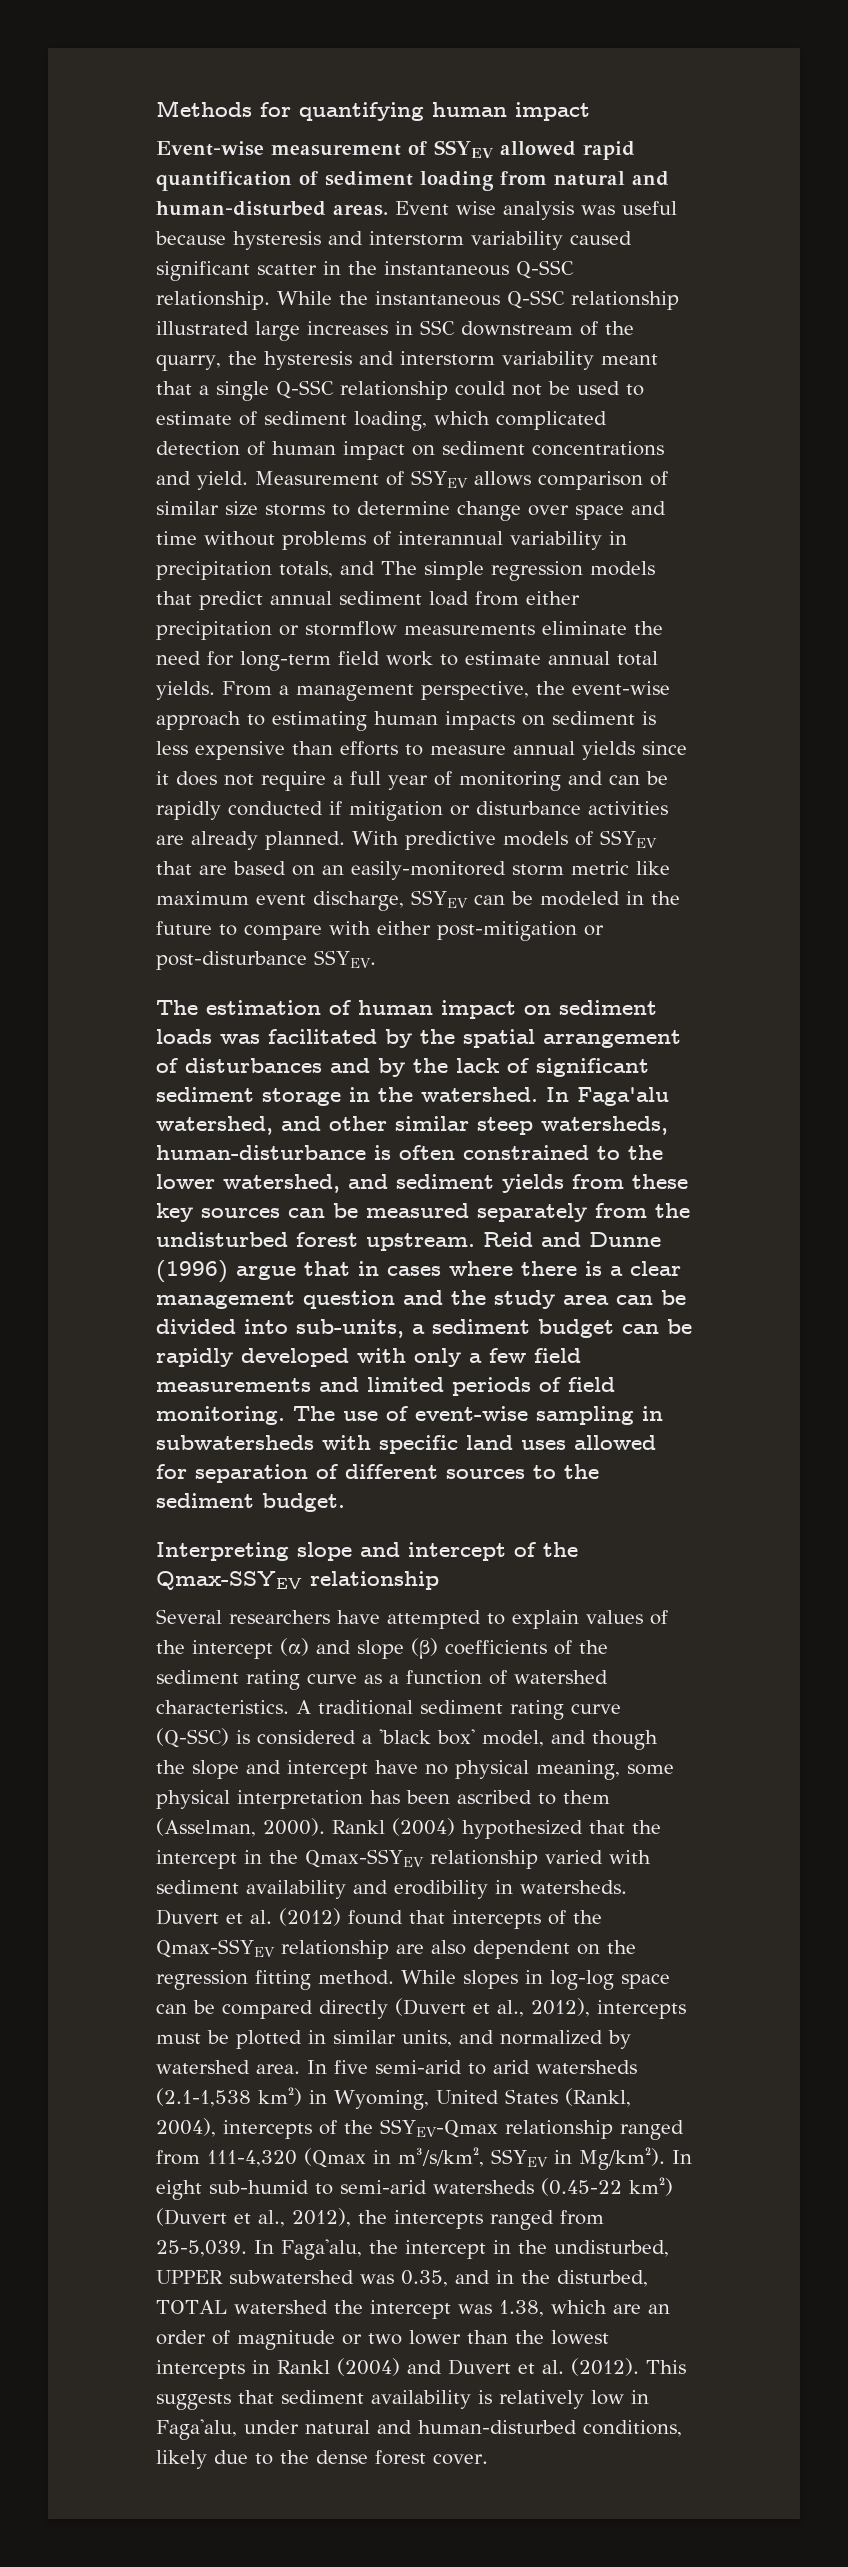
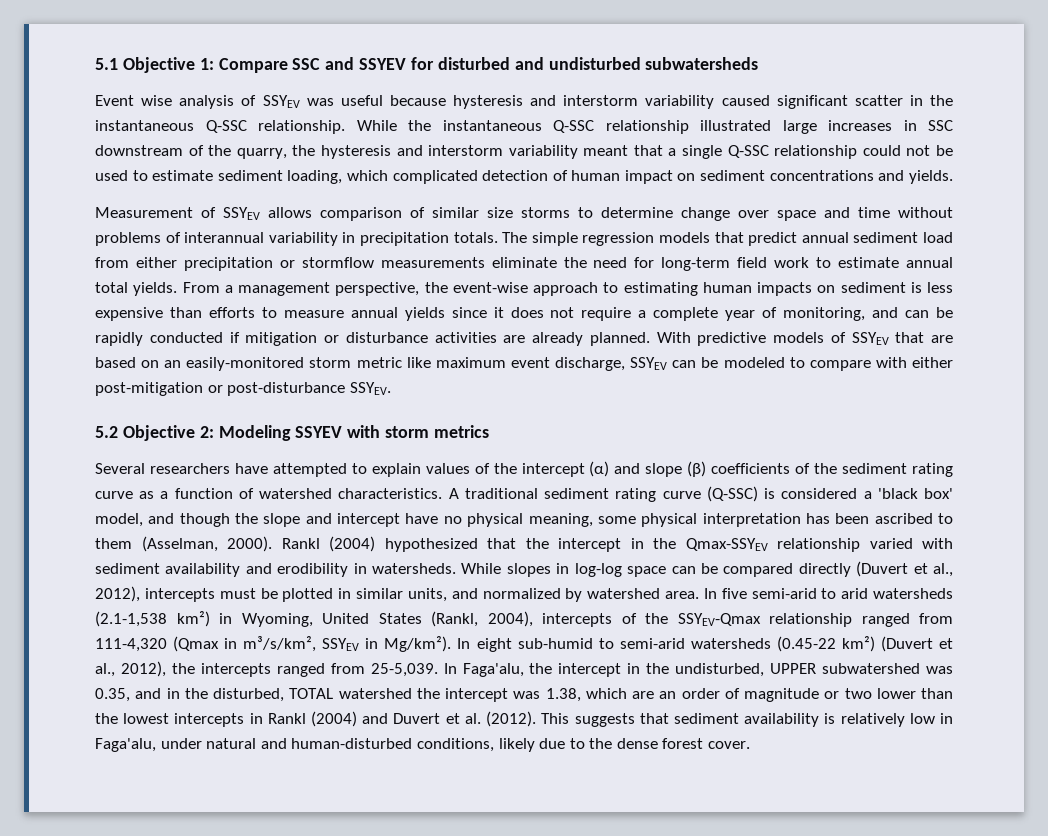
[156,100,590,121] [156,140,635,160] [156,171,669,191] [156,201,388,216] Methods for quantifying human impact // Event-wise measurement of SSYEV allowed rapid quantification of sediment loading from natural and human-disturbed areas. -> [95,57,759,73] 5.1 Objective 1: Compare SSC and SSYEV for disturbed and undisturbed subwatersheds //
(574, 210) none -> [241,95,300,108] of SSYEV
[239,411,257,426] of -> (214, 175) none
[197,471,248,490] yield. -> [908,170,953,184] yields. //
[279,561,375,578] totals, and -> [453,232,498,243] totals.
[350,771,381,785] full -> [653,307,719,321] complete
[459,771,561,791] monitoring -> [783,307,866,321] monitoring,
[626,891,680,905] [156,921,212,935] in the future -> (785, 362) none
[156,1000,657,1019] [156,1029,681,1048] [156,1058,649,1077] [156,1087,669,1106] [156,1116,668,1135] [156,1145,663,1160] [156,1174,688,1193] [156,1203,690,1222] [156,1232,661,1251] [156,1260,681,1283] [156,1290,686,1309] [156,1319,692,1338] [156,1348,581,1367] [156,1377,615,1396] [156,1406,663,1425] [156,1435,656,1454] [156,1464,599,1483] [156,1493,345,1512] [156,1542,578,1561] [156,1571,439,1590] The estimation of human impact on sediment loads was facilitated by the spatial arrangement of disturbances and by the lack of significant sediment storage in the watershed. In Faga'alu watershed, and other similar steep watersheds, human-disturbance is often constrained to the lower watershed, and sediment yields from these key sources can be measured separately from the undisturbed forest upstream. Reid and Dunne (1996) argue that in cases where there is a clear management question and the study area can be divided into sub-units, a sediment budget can be rapidly developed with only a few field measurements and limited periods of field monitoring. The use of event-wise sampling in subwatersheds with specific land uses allowed for separation of different sources to the sediment budget. // Interpreting slope and intercept of the Qmax-SSYEV relationship -> [95,425,490,441] 5.2 Objective 2: Modeling SSYEV with storm metrics
[156,1908,602,1929] [156,1939,636,1959] [156,1970,394,1990] Duvert et al. (2012) found that intercepts of the Qmax-SSYEV relationship are also dependent on the regression fitting method. -> (457, 568) none

